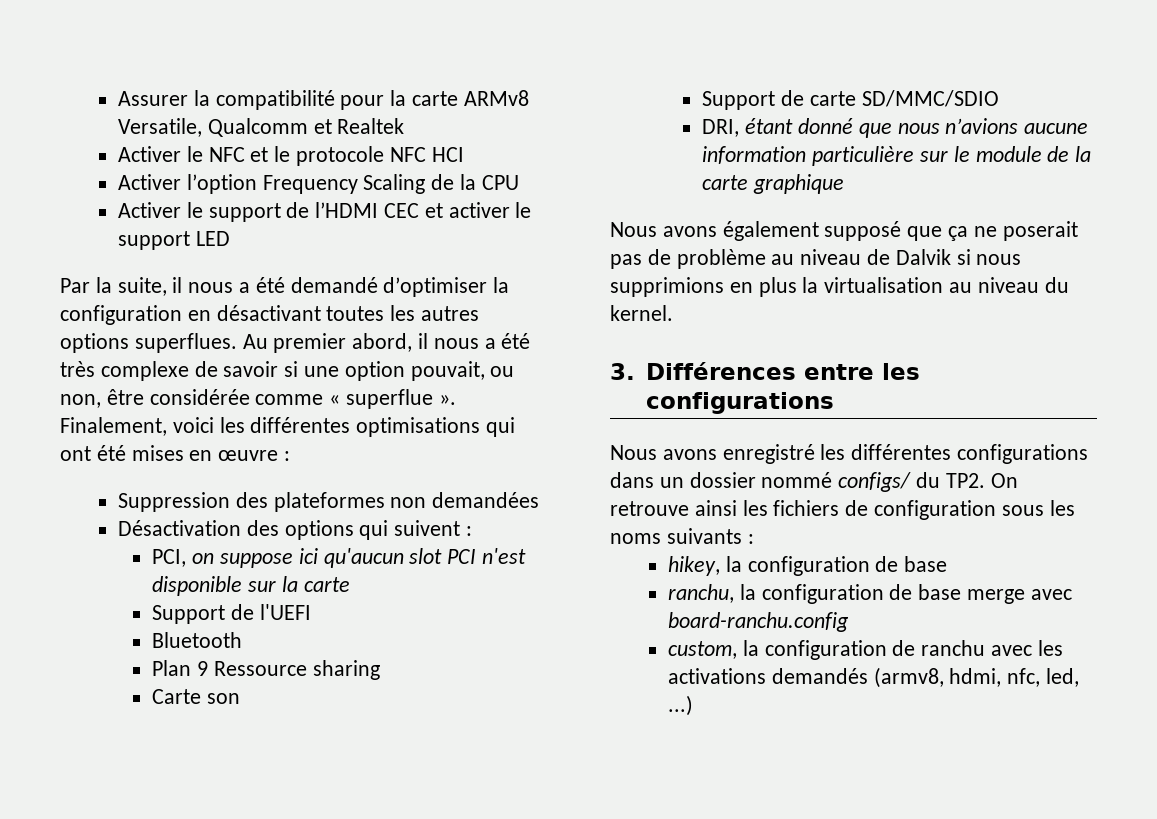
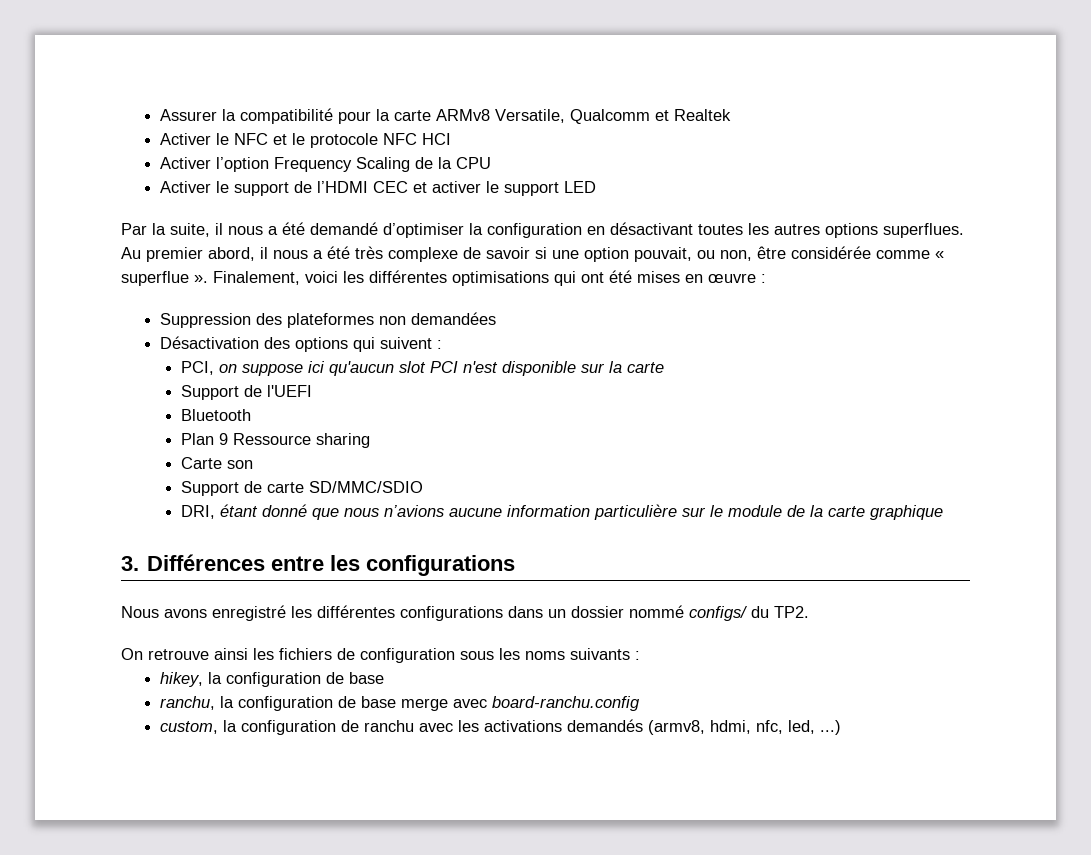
[610,221,1078,241] [610,249,1022,269] [610,277,1069,297] [610,305,673,321] // Nous avons également supposé que ça ne poserait pas de problème au niveau de Dalvik si nous supprimions en plus la virtualisation au niveau du kernel. -> (943, 512) none
(985, 480) none -> (809, 612) //

